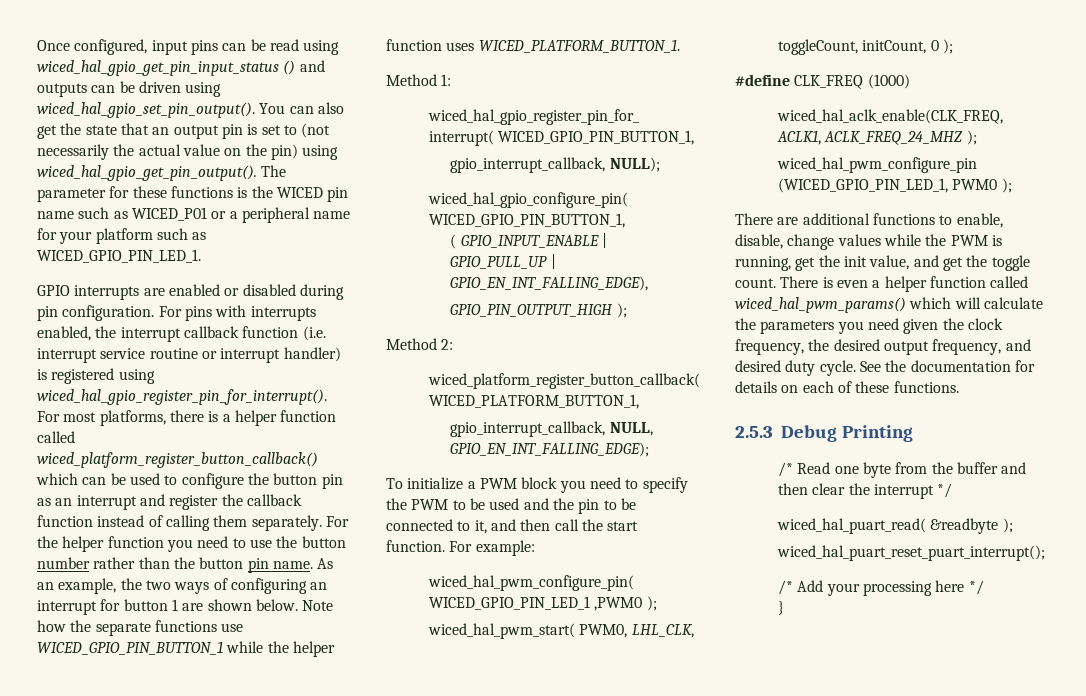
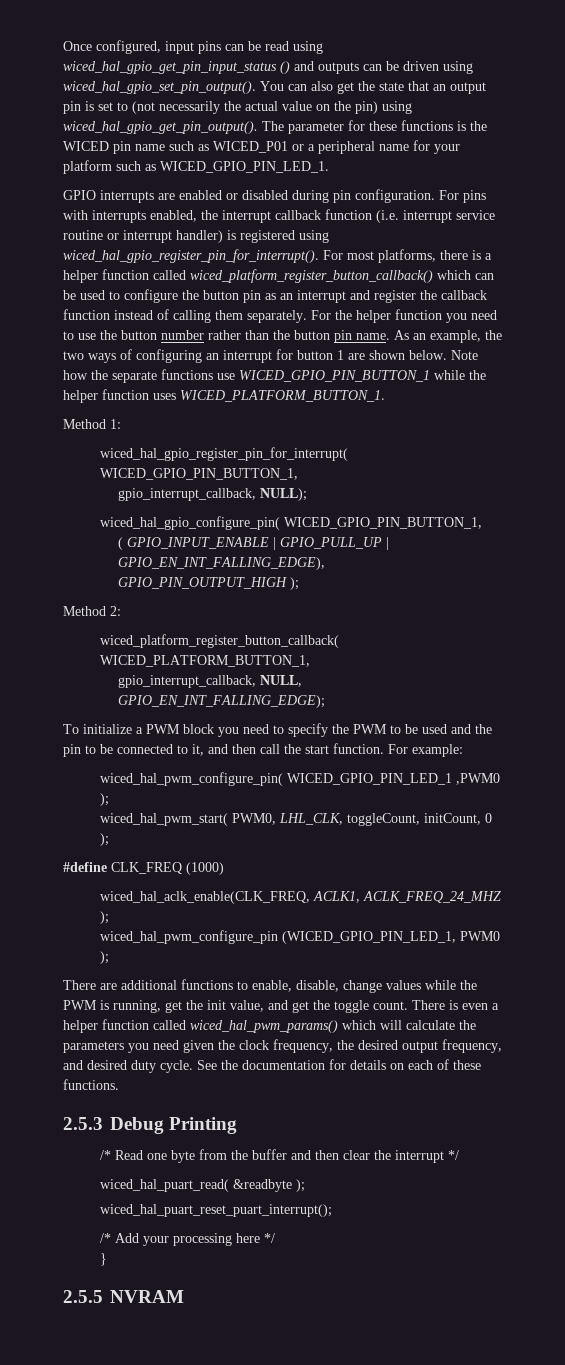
(784, 608) none -> [63,1290,184,1303] // 2.5.5 NVRAM

